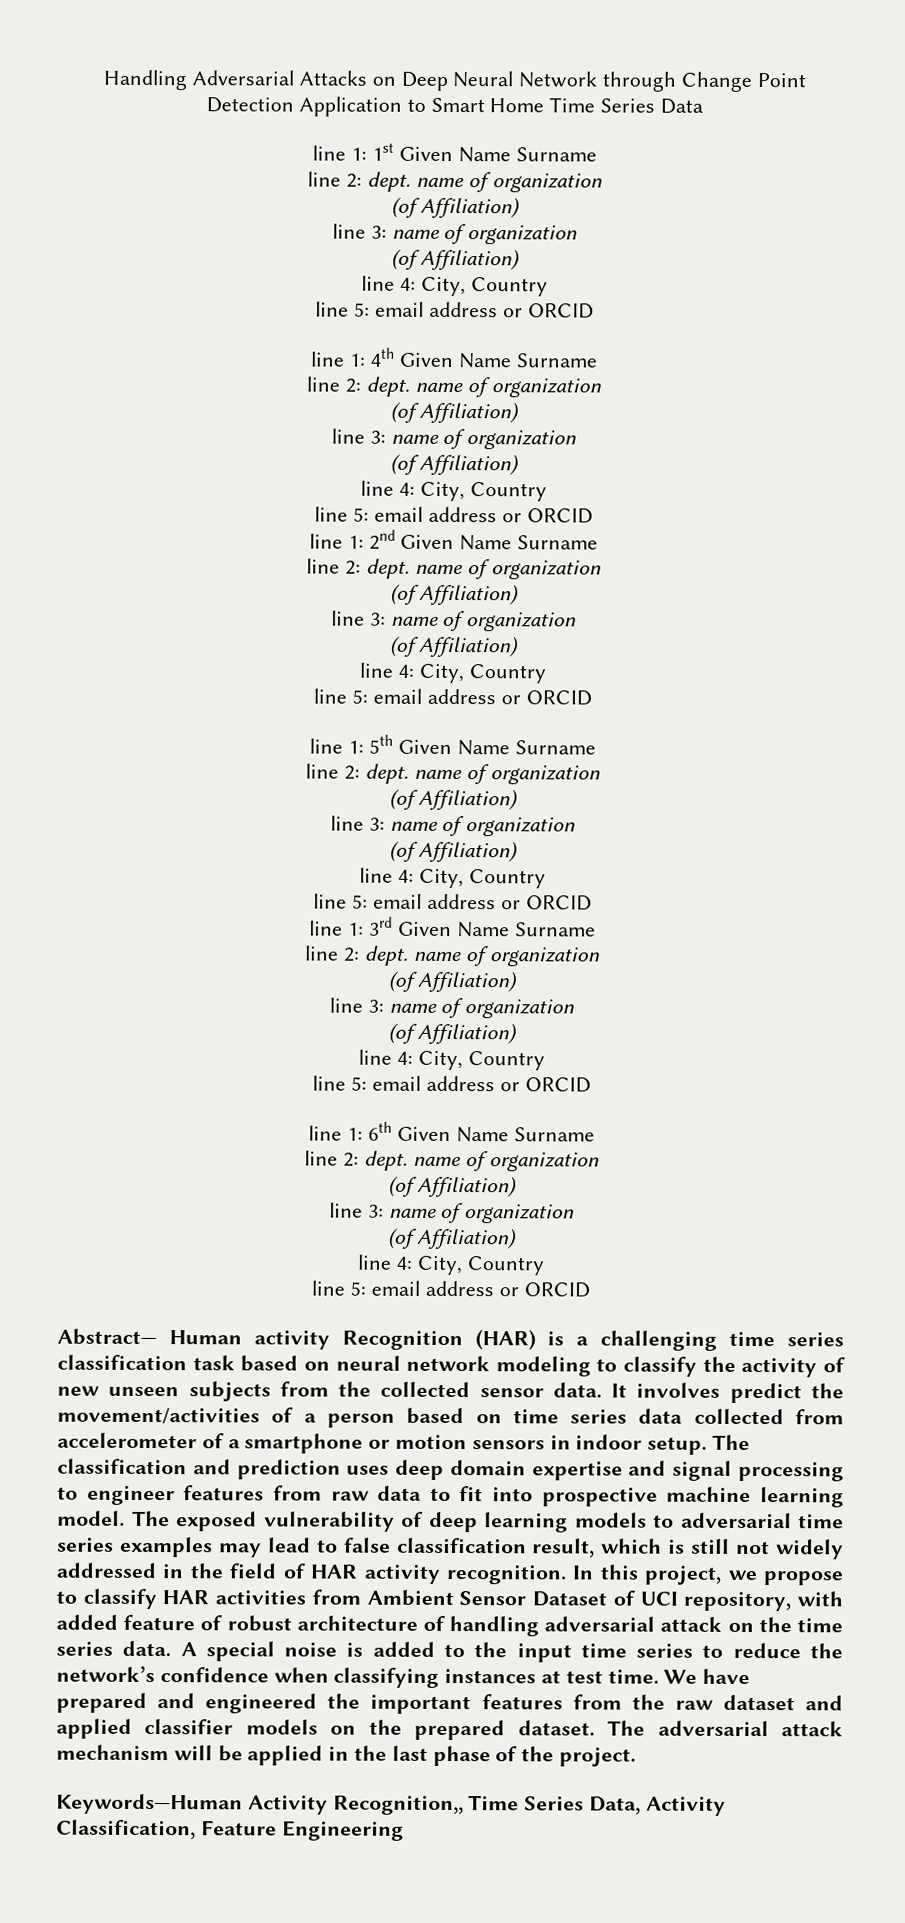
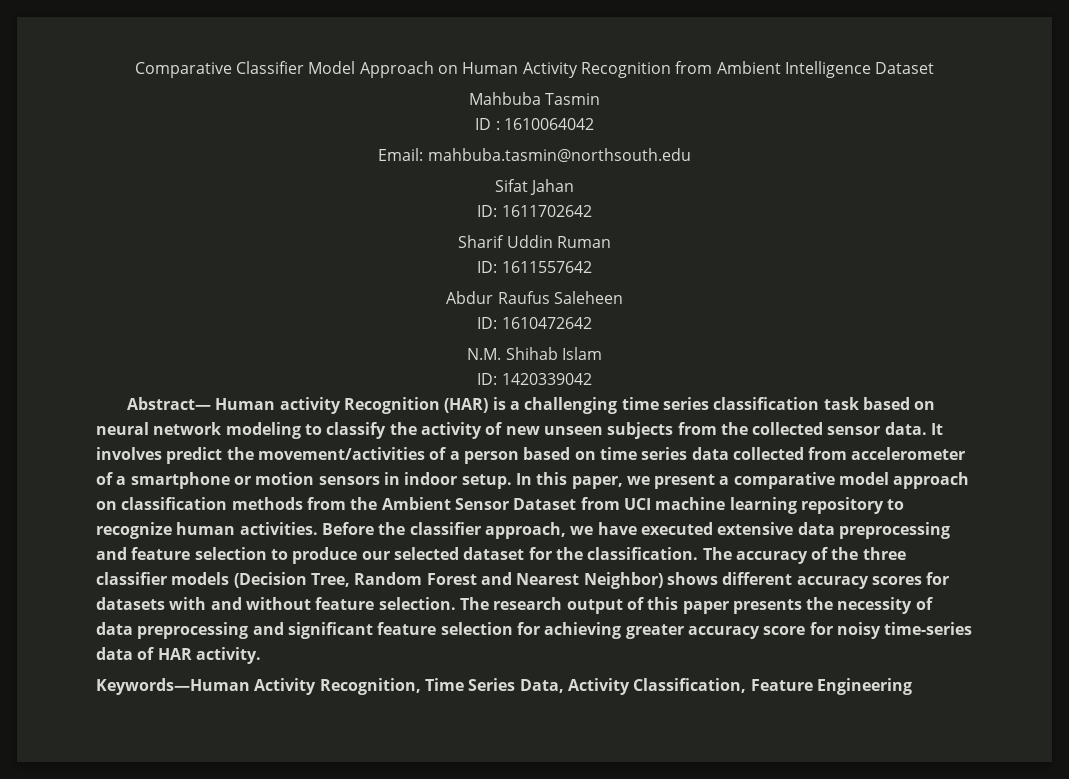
[103,69,806,92] [206,96,704,117] [312,142,597,163] [307,171,603,193] [390,196,521,219] [331,223,579,245] [390,248,521,271] [361,275,548,297] [315,301,594,319] [310,347,598,369] [306,376,602,398] [389,401,520,424] [330,428,578,450] [389,453,520,476] [360,480,547,502] [314,506,593,524] [308,529,599,551] [306,558,602,580] [389,583,520,606] [330,610,578,632] [389,635,520,658] [359,662,546,684] [313,688,592,706] [309,734,596,756] [305,763,601,785] [388,788,519,811] [329,815,577,837] [388,840,519,863] [359,867,546,889] [313,893,592,911] [309,916,596,938] [305,945,601,967] [387,970,518,993] [328,997,576,1019] [387,1022,518,1045] [358,1049,545,1071] [312,1075,591,1093] [308,1121,595,1143] [304,1150,600,1172] [387,1175,518,1198] [328,1202,576,1224] [387,1227,518,1250] [357,1254,545,1276] [311,1280,590,1298] Handling Adversarial Attacks on Deep Neural Network through Change Point Detection Application to Smart Home Time Series Data // line 1: 1st Given Name Surname // line 2: dept. name of organization // (of Affiliation) // line 3: name of organization // (of Affiliation) // line 4: City, Country // line 5: email address or ORCID // line 1: 4th Given Name Surname // line 2: dept. name of organization // (of Affiliation) // line 3: name of organization // (of Affiliation) // line 4: City, Country // line 5: email address or ORCID // line 1: 2nd Given Name Surname // line 2: dept. name of organization // (of Affiliation) // line 3: name of organization // (of Affiliation) // line 4: City, Country // line 5: email address or ORCID // line 1: 5th Given Name Surname // line 2: dept. name of organization // (of Affiliation) // line 3: name of organization // (of Affiliation) // line 4: City, Country // line 5: email address or ORCID // line 1: 3rd Given Name Surname // line 2: dept. name of organization // (of Affiliation) // line 3: name of organization // (of Affiliation) // line 4: City, Country // line 5: email address or ORCID // line 1: 6th Given Name Surname // line 2: dept. name of organization // (of Affiliation) // line 3: name of organization // (of Affiliation) // line 4: City, Country // line 5: email address or ORCID -> [134,61,935,78] [468,92,601,105] [475,118,594,130] [378,148,691,162] [494,179,575,195] [477,205,592,217] [458,235,611,248] [477,261,592,273] [446,291,623,304] [477,317,592,329] [467,347,602,360] [477,373,592,385] Comparative Classifier Model Approach on Human Activity Recognition from Ambient Intelligence Dataset // Mahbuba Tasmin // ID : 1610064042 // Email: mahbuba.tasmin@northsouth.edu // Sifat Jahan // ID: 1611702642 // Sharif Uddin Ruman // ID: 1611557642 // Abdur Raufus Saleheen // ID: 1610472642 // N.M. Shihab Islam // ID: 1420339042
[712,1434,751,1450] [57,1458,845,1482] [57,1485,844,1508] [57,1510,844,1533] [57,1536,844,1560] [56,1562,843,1586] [56,1588,844,1612] [56,1614,843,1637] [56,1640,844,1663] [56,1665,751,1688] [56,1692,844,1715] [56,1718,844,1741] [56,1744,637,1767] The classification and prediction uses deep domain expertise and signal processing to engineer features from raw data to fit into prospective machine learning model. The exposed vulnerability of deep learning models to adversarial time series examples may lead to false classification result, which is still not widely addressed in the field of HAR activity recognition. In this project, we propose to classify HAR activities from Ambient Sensor Dataset of UCI repository, with added feature of robust architecture of handling adversarial attack on the time series data. A special noise is added to the input time series to reduce the network’s confidence when classifying instances at test time. We have prepared and engineered the important features from the raw dataset and applied classifier models on the prepared dataset. The adversarial attack mechanism will be applied in the last phase of the project. -> [515,472,970,489] [96,497,905,514] [96,522,950,539] [96,547,906,564] [96,572,950,589] [96,597,933,614] [96,622,973,639] [96,647,261,664] In this paper, we present a comparative model approach on classification methods from the Ambient Sensor Dataset from UCI machine learning repository to recognize human activities. Before the classifier approach, we have executed extensive data preprocessing and feature selection to produce our selected dataset for the classification. The accuracy of the three classifier models (Decision Tree, Random Forest and Nearest Neighbor) shows different accuracy scores for datasets with and without feature selection. The research output of this paper presents the necessity of data preprocessing and significant feature selection for achieving greater accuracy score for noisy time-series data of HAR activity.
[332,1795,464,1816] Recognition,, -> [319,678,421,695] Recognition,

